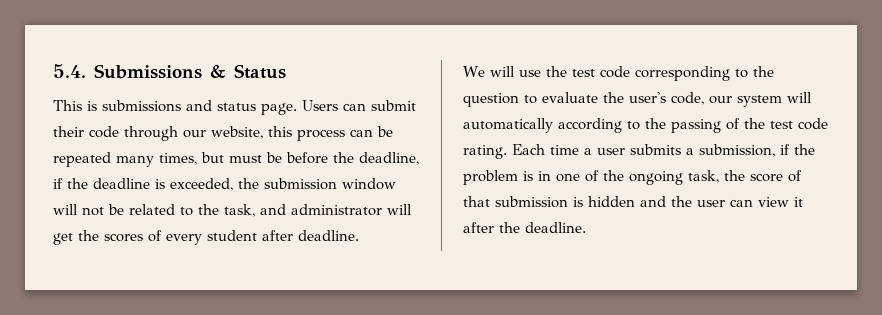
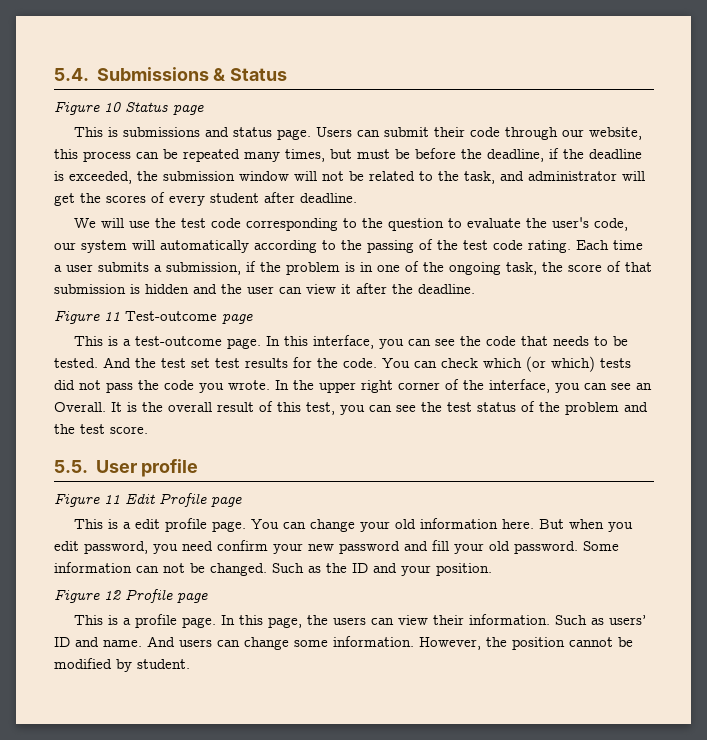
(286, 71) none -> [54,102,204,115] // Figure 10 Status page
(586, 227) none -> [54,311,253,324] [73,335,628,349] [54,356,631,372] [54,379,652,393] [54,401,648,415] [54,424,148,434] [54,459,199,477] [54,493,242,507] [73,518,633,532] [54,540,619,554] [54,562,492,576] [54,589,208,603] [73,614,646,628] [54,636,633,650] [54,658,190,672] // Figure 11 Test-outcome page // This is a test-outcome page. In this interface, you can see the code that needs to be tested. And the test set test results for the code. You can check which (or which) tests did not pass the code you wrote. In the upper right corner of the interface, you can see an Overall. It is the overall result of this test, you can see the test status of the problem and the test score. // 5.5. User profile // Figure 11 Edit Profile page // This is a edit profile page. You can change your old information here. But when you edit password, you need confirm your new password and fill your old password. Some information can not be changed. Such as the ID and your position. // Figure 12 Profile page // This is a profile page. In this page, the users can view their information. Such as users’ ID and name. And users can change some information. However, the position cannot be modified by student.

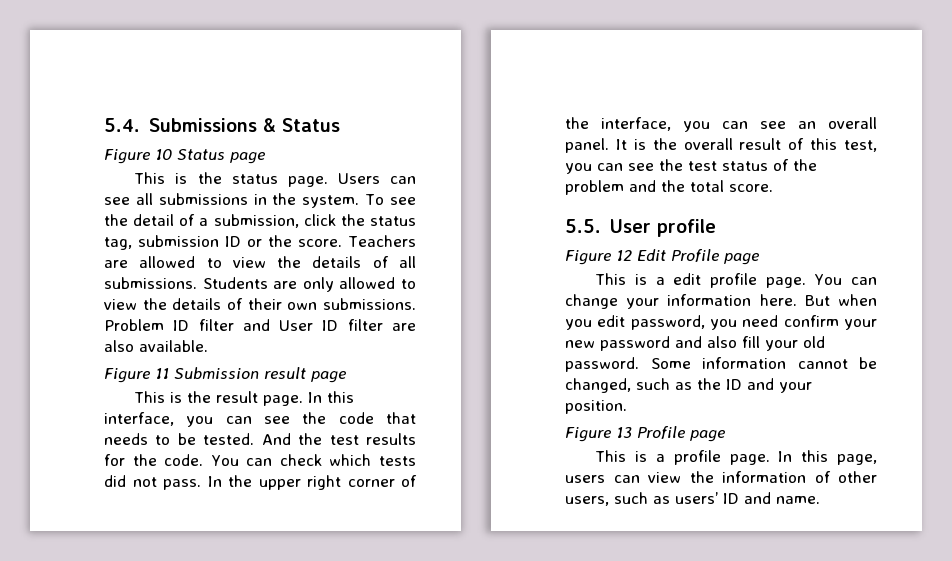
[122,127,229,137] submissions and -> [197,172,222,184] the
[383,127,642,140] [54,148,642,162] [54,171,645,184] [54,192,357,206] [73,217,628,231] [54,239,643,253] [54,261,652,275] [54,283,475,294] [54,311,253,324] [73,336,222,346] submit their code through our website, this process can be repeated many times, but must be before the deadline, if the deadline is exceeded, the submission window will not be related to the task, and administrator will get the scores of every student after deadline. // We will use the test code corresponding to the question to evaluate the user's code, our system will automatically according to the passing of the test code rating. Each time a user submits a submission, if the problem is in one of the ongoing task, the score of that submission is hidden and the user can view it after the deadline. // Figure 11 Test-outcome page // This is a test-outcome -> [104,193,416,208] [104,214,416,228] [104,235,417,250] [104,256,416,268] [104,277,416,292] [104,298,416,310] [104,319,416,331] [104,340,208,352] [104,367,346,383] [134,391,259,403] see all submissions in the system. To see the detail of a submission, click the status tag, submission ID or the score. Teachers are allowed to view the details of all submissions. Students are only allowed to view the details of their own submissions. Problem ID filter and User ID filter are also available. // Figure 11 Submission result page // This is the result
[191,358,240,368] set test -> (359, 440) none
[526,356,595,372] (or which) -> (372, 460) none
[106,380,270,393] pass the code you wrote. -> [163,479,201,490] pass.
[54,402,106,412] Overall. -> [828,117,877,129] [565,138,609,153] overall panel.
[80,424,105,434] test -> [690,180,724,192] total
[104,494,120,504] 11 -> [616,250,632,261] 12
[394,519,416,529] old -> (660, 303) none
(428, 546) none -> [707,336,737,348] also
[136,563,304,576] can not be changed. Such -> [797,357,877,369] [565,378,670,393] cannot be changed, such
[104,590,121,600] 12 -> [616,427,632,438] 13
[306,615,328,625] the -> (877, 459) none
[432,614,587,625] their information. Such -> [689,471,877,483] [565,492,648,506] the information of other users, such
[147,636,633,650] [54,658,190,672] And users can change some information. However, the position cannot be modified by student. -> (820, 500) none

